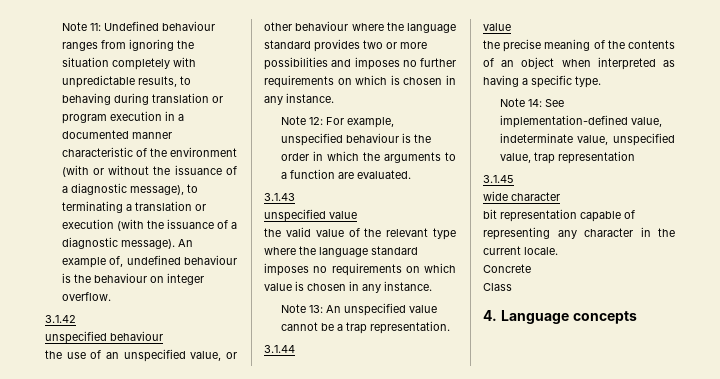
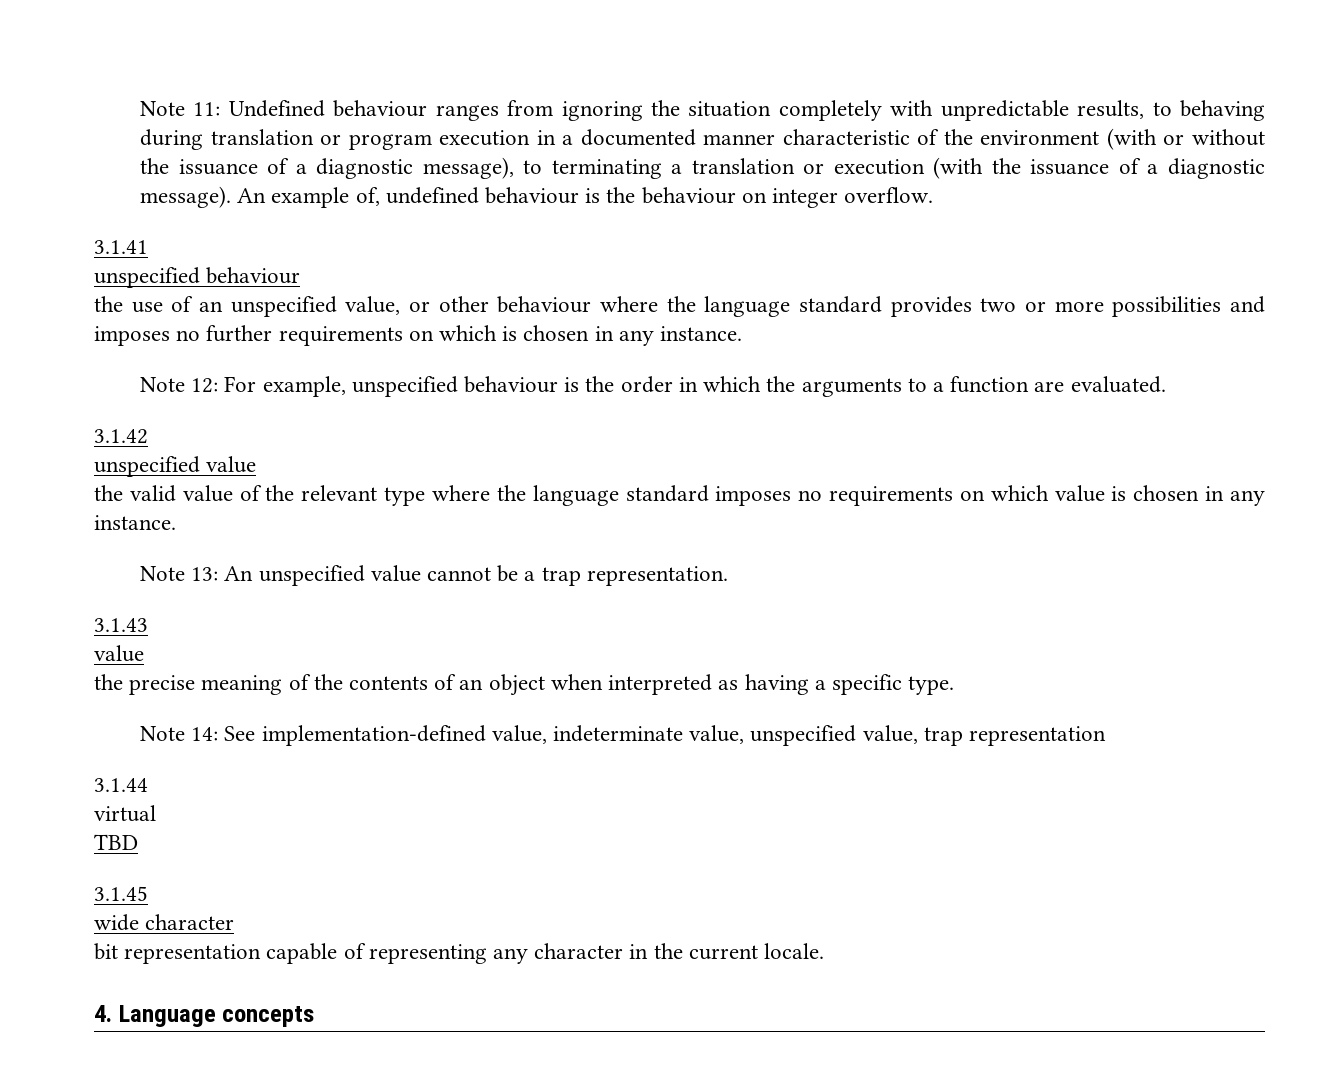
[45,315,76,323] 3.1.42 -> [94,240,148,254] 3.1.41
[264,193,295,201] 3.1.43 -> [94,429,148,444] 3.1.42
[264,345,295,353] 3.1.44 -> [94,618,148,632] 3.1.43
(635, 157) none -> [94,778,148,792] [94,805,156,822] [94,834,138,850] // 3.1.44 // virtual // TBD
[483,264,531,273] [483,283,512,291] // Concrete // Class -> (825, 951) none

